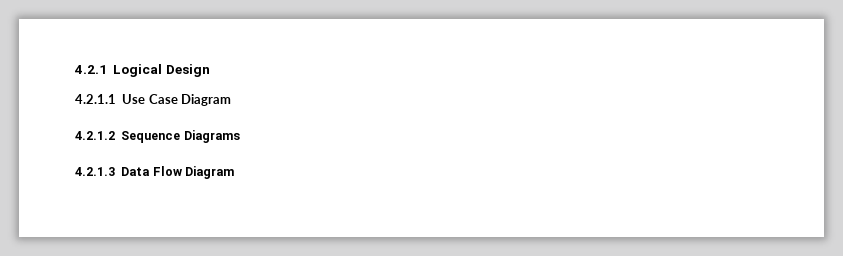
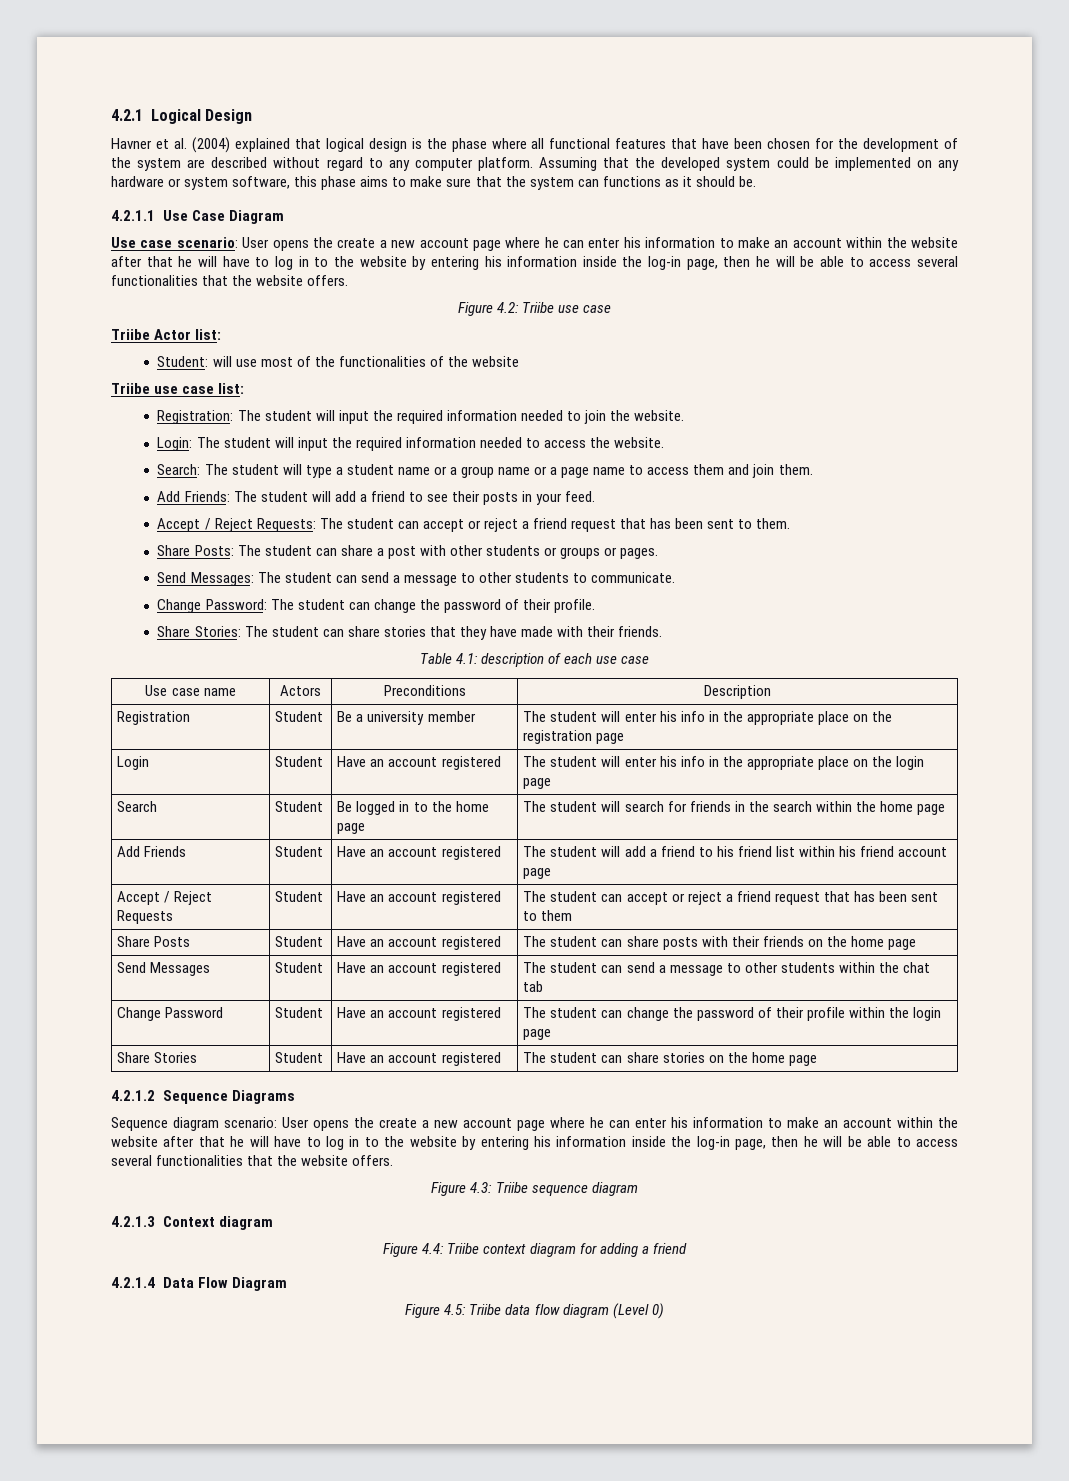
[75,94,231,106] [75,130,240,143] [75,166,234,179] 4.2.1.1 Use Case Diagram // 4.2.1.2 Sequence Diagrams // 4.2.1.3 Data Flow Diagram -> [111,137,959,153] [111,157,960,171] [111,176,756,190] [111,210,284,224] [111,237,959,251] [111,256,959,270] [111,275,349,286] [457,302,612,316] [111,329,222,340] [157,356,519,367] [111,383,245,394] [157,410,685,424] [157,437,665,451] [157,464,813,478] [157,491,596,505] [157,518,791,532] [157,545,659,559] [157,572,676,586] [157,599,595,613] [157,626,663,640] [419,653,650,667] [145,685,236,696] [280,685,321,696] [383,685,466,696] [704,685,771,699] [117,711,191,725] [275,711,324,722] [337,711,476,725] [523,711,892,725] [523,730,625,744] [117,756,150,770] [275,756,324,767] [337,756,501,770] [523,756,924,770] [523,778,552,789] [117,801,158,812] [275,801,324,812] [337,801,489,815] [337,823,366,834] [523,801,945,815] [117,846,187,857] [275,846,324,857] [337,846,501,860] [523,846,948,857] [523,868,552,879] [117,891,213,905] [117,910,174,924] [275,891,324,902] [337,891,501,905] [523,891,938,905] [523,910,573,921] [117,936,191,947] [275,936,324,947] [337,936,501,950] [523,936,916,950] [117,962,211,976] [275,962,324,973] [337,962,501,976] [523,962,930,976] [523,981,544,992] [117,1007,224,1021] [275,1007,324,1018] [337,1007,501,1021] [523,1007,941,1021] [523,1029,552,1040] [117,1052,198,1063] [275,1052,324,1063] [337,1052,501,1066] [523,1052,817,1066] [111,1090,295,1104] [111,1117,958,1131] [111,1136,958,1150] [111,1155,394,1166] [431,1182,638,1196] [111,1216,273,1230] [383,1243,687,1257] [111,1277,287,1291] [405,1303,664,1319] Havner et al. (2004) explained that logical design is the phase where all functional features that have been chosen for the development of the system are described without regard to any computer platform. Assuming that the developed system could be implemented on any hardware or system software, this phase aims to make sure that the system can functions as it should be. // 4.2.1.1 Use Case Diagram // Use case scenario: User opens the create a new account page where he can enter his information to make an account within the website after that he will have to log in to the website by entering his information inside the log-in page, then he will be able to access several functionalities that the website offers. // Figure 4.2: Triibe use case // Triibe Actor list: // Student: will use most of the functionalities of the website // Triibe use case list: // Registration: The student will input the required information needed to join the website. // Login: The student will input the required information needed to access the website. // Search: The student will type a student name or a group name or a page name to access them and join them. // Add Friends: The student will add a friend to see their posts in your feed. // Accept / Reject Requests: The student can accept or reject a friend request that has been sent to them. // Share Posts: The student can share a post with other students or groups or pages. // Send Messages: The student can send a message to other students to communicate. // Change Password: The student can change the password of their profile. // Share Stories: The student can share stories that they have made with their friends. // Table 4.1: description of each use case // Use case name | Actors | Preconditions | Description // Registration | Student | Be a university member | The student will enter his info in the appropriate place on the registration page // Login | Student | Have an account registered | The student will enter his info in the appropriate place on the login page // Search | Student | Be logged in to the home page | The student will search for friends in the search within the home page // Add Friends | Student | Have an account registered | The student will add a friend to his friend list within his friend account page // Accept / Reject Requests | Student | Have an account registered | The student can accept or reject a friend request that has been sent to them // Share Posts | Student | Have an account registered | The student can share posts with their friends on the home page // Send Messages | Student | Have an account registered | The student can send a message to other students within the chat tab // Change Password | Student | Have an account registered | The student can change the password of their profile within the login page // Share Stories | Student | Have an account registered | The student can share stories on the home page // 4.2.1.2 Sequence Diagrams // Sequence diagram scenario: User opens the create a new account page where he can enter his information to make an account within the website after that he will have to log in to the website by entering his information inside the log-in page, then he will be able to access several functionalities that the website offers. // Figure 4.3: Triibe sequence diagram // 4.2.1.3 Context diagram // Figure 4.4: Triibe context diagram for adding a friend // 4.2.1.4 Data Flow Diagram // Figure 4.5: Triibe data flow diagram (Level 0)

